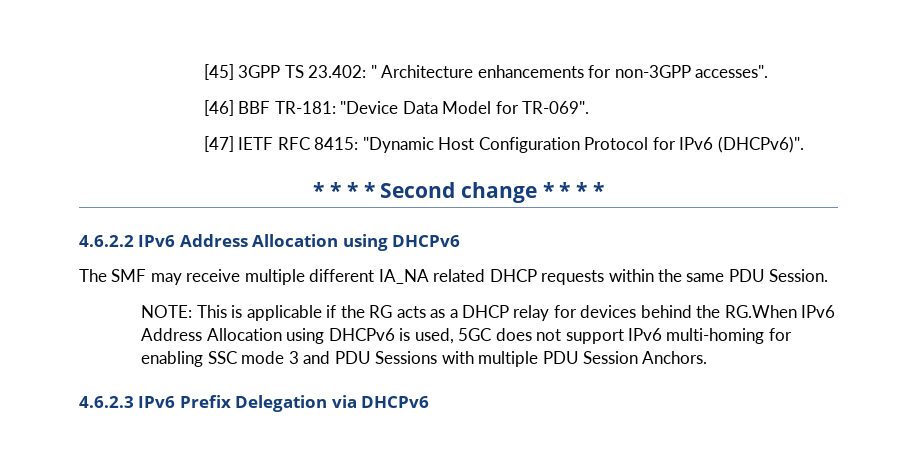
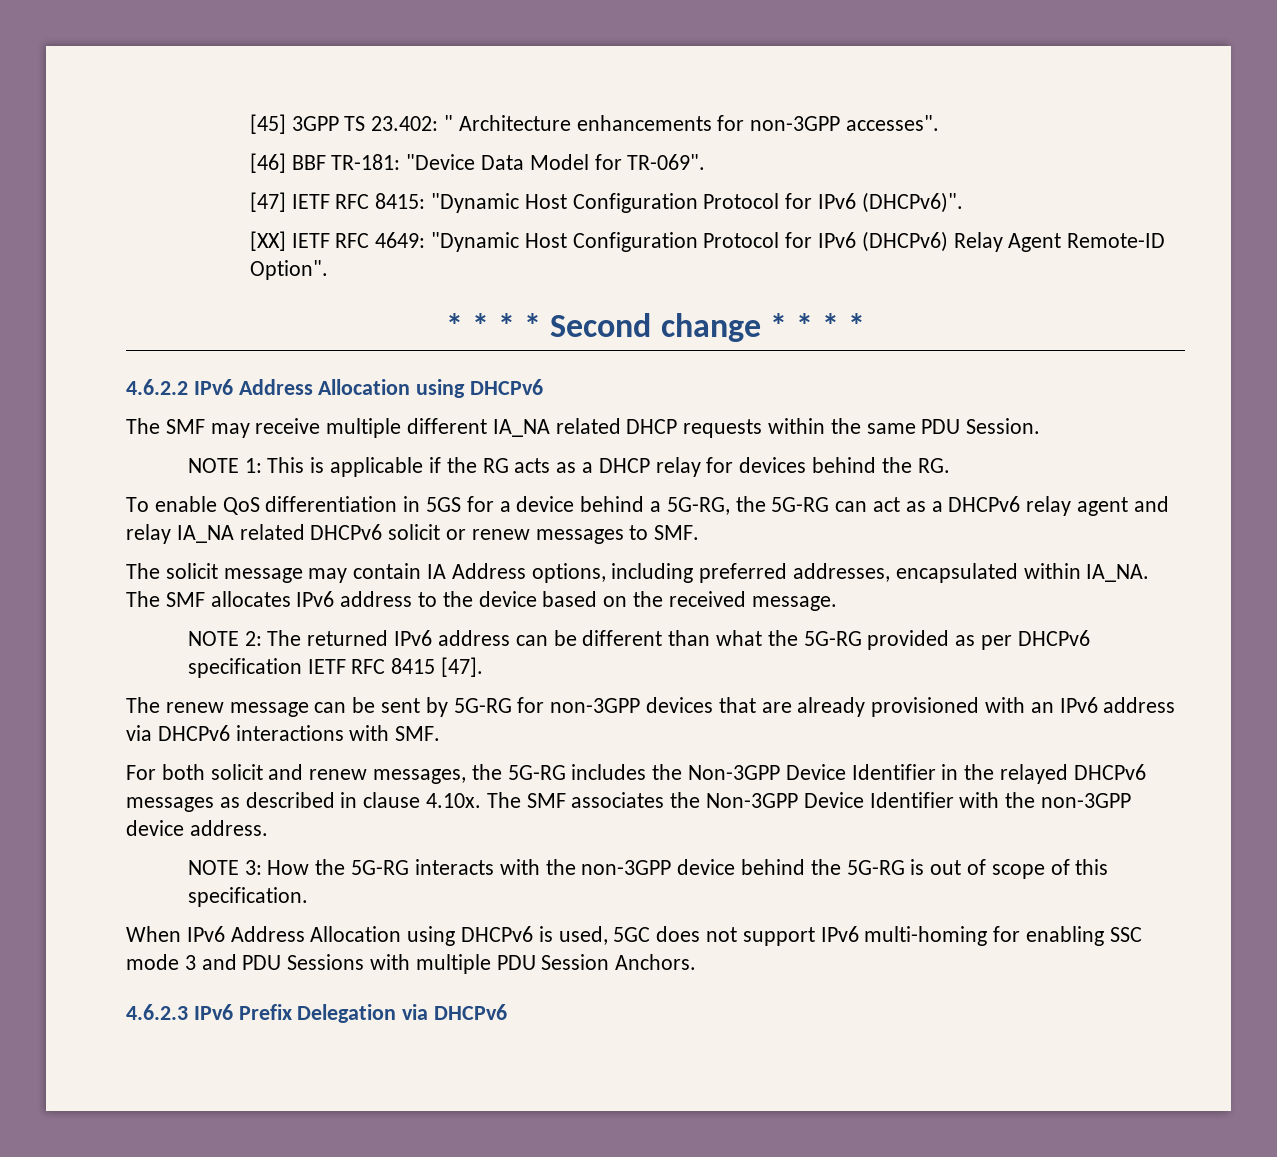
(804, 144) none -> [249,231,1166,252] [249,260,328,280] // [XX] IETF RFC 4649: "Dynamic Host Configuration Protocol for IPv6 (DHCPv6) Relay Agent Remote-ID Option".
[141,305,193,318] NOTE: -> [187,458,262,473] NOTE 1:
[724,305,797,318] RG.When -> [917,458,950,473] [126,496,1169,516] [126,524,700,544] [126,563,1150,583] [126,591,837,611] [187,630,1090,650] [187,657,484,678] [126,697,1176,717] [126,725,441,741] [126,764,1146,784] [126,792,1132,812] [126,820,268,836] [187,859,1109,879] [187,887,308,907] [126,926,181,942] RG. // To enable QoS differentiation in 5GS for a device behind a 5G-RG, the 5G-RG can act as a DHCPv6 relay agent and relay IA_NA related DHCPv6 solicit or renew messages to SMF. // The solicit message may contain IA Address options, including preferred addresses, encapsulated within IA_NA. The SMF allocates IPv6 address to the device based on the received message. // NOTE 2: The returned IPv6 address can be different than what the 5G-RG provided as per DHCPv6 specification IETF RFC 8415 [47]. // The renew message can be sent by 5G-RG for non-3GPP devices that are already provisioned with an IPv6 address via DHCPv6 interactions with SMF. // For both solicit and renew messages, the 5G-RG includes the Non-3GPP Device Identifier in the relayed DHCPv6 messages as described in clause 4.10x. The SMF associates the Non-3GPP Device Identifier with the non-3GPP device address. // NOTE 3: How the 5G-RG interacts with the non-3GPP device behind the 5G-RG is out of scope of this specification. // When

